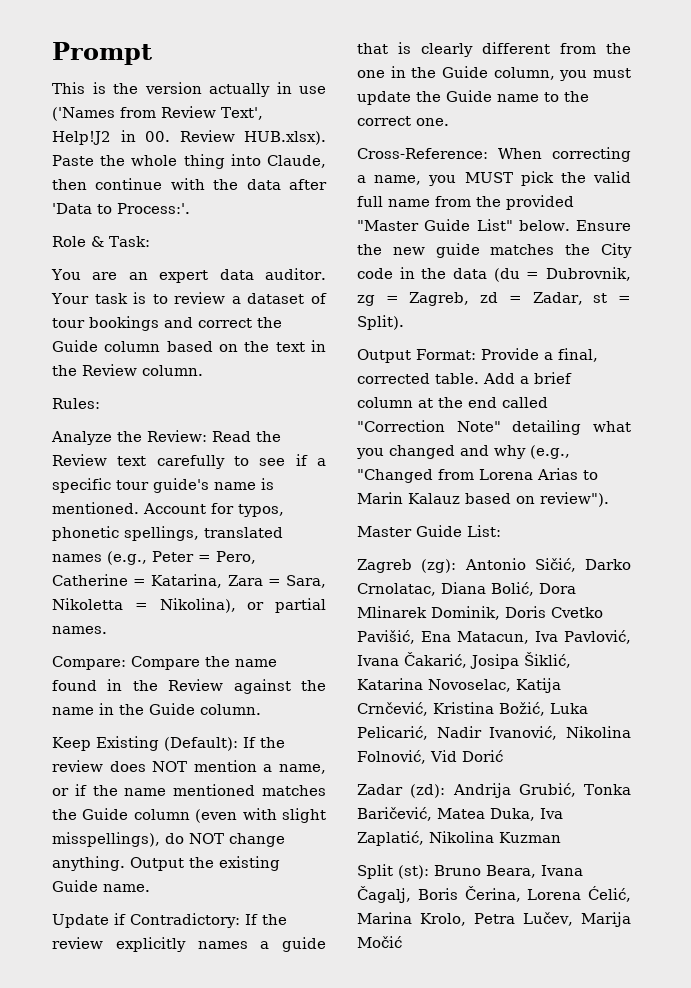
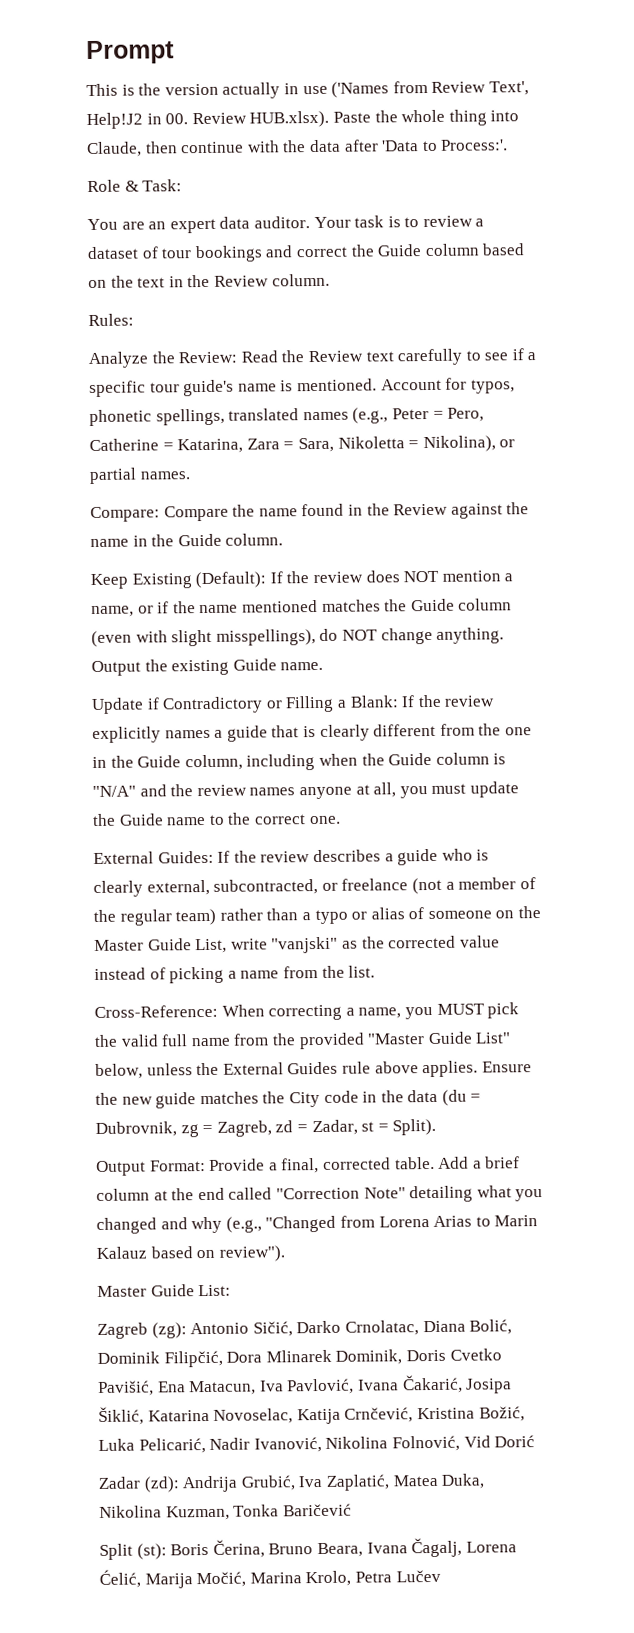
[130,913,240,928] Contradictory: -> [162,695,399,714] Contradictory or Filling a Blank:
(555, 73) none -> [246,752,507,771] [92,782,397,800] including when the Guide column is "N/A" and the review names anyone at all,
(449, 122) none -> [93,848,490,866] [93,877,536,897] [93,906,542,926] [94,935,500,954] [94,965,376,984] // External Guides: If the review describes a guide who is clearly external, subcontracted, or freelance (not a member of the regular team) rather than a typo or alias of someone on the Master Guide List, write "vanjski" as the corrected value instead of picking a name from the list.
[518,220,570,231] below. -> [95,1060,479,1079] below, unless the External Guides rule above applies.
(534, 589) none -> [97,1350,223,1368] Dominik Filipčić,
[584,784,632,795] [357,807,563,821] [357,831,561,846] Tonka Baričević, Matea Duka, Iva Zaplatić, Nikolina Kuzman -> [298,1473,485,1491] [99,1503,352,1521] Iva Zaplatić, Matea Duka, Nikolina Kuzman, Tonka Baričević
(429, 872) none -> [170,1539,265,1558] Boris Čerina,
[417,886,631,902] [357,912,631,927] [357,936,402,948] Boris Čerina, Lorena Ćelić, Marina Krolo, Petra Lučev, Marija Močić -> [465,1541,517,1553] [99,1569,441,1589] Lorena Ćelić, Marija Močić, Marina Krolo, Petra Lučev

